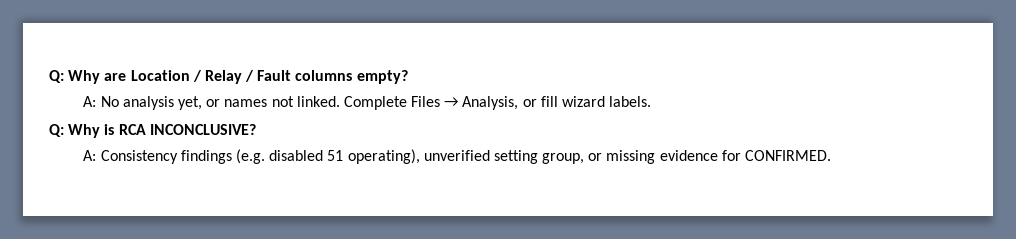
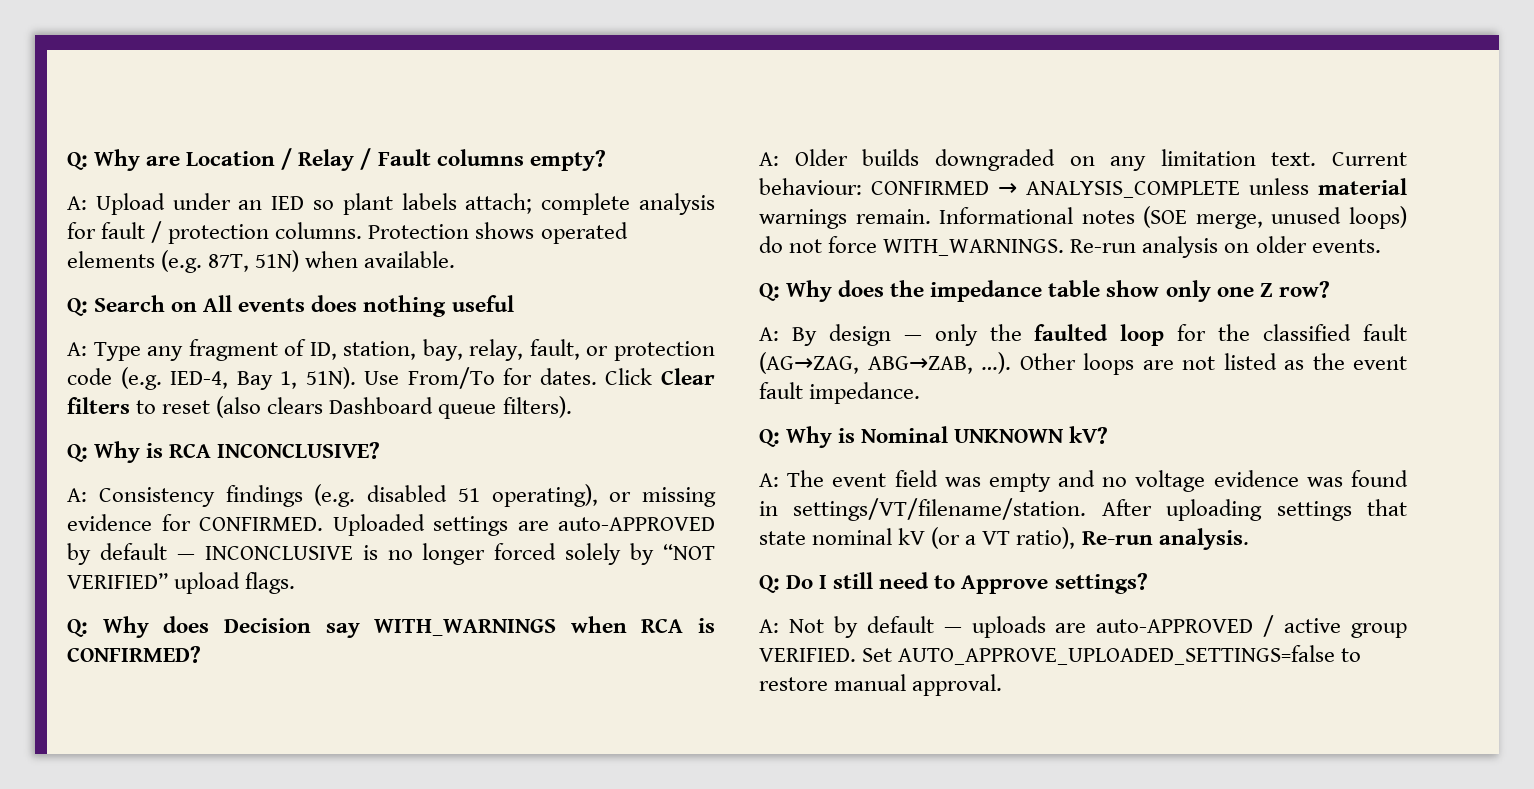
[100,96,652,110] No analysis yet, or names not linked. Complete Files → Analysis, or fill wizard labels. -> [95,193,715,215] [67,221,628,244] [67,250,456,273] [67,295,514,317] [67,339,715,361] [67,367,715,390] [67,396,572,419] Upload under an IED so plant labels attach; complete analysis for fault / protection columns. Protection shows operated elements (e.g. 87T, 51N) when available. // Q: Search on All events does nothing useful // A: Type any fragment of ID, station, bay, relay, fault, or protection code (e.g. IED-4, Bay 1, 51N). Use From/To for dates. Click Clear filters to reset (also clears Dashboard queue filters).
[423,150,585,164] unverified setting group, -> (598, 495) none
(832, 155) none -> [332,514,715,536] [67,543,715,565] [67,572,296,594] [67,616,715,638] [67,646,201,663] [759,149,1407,171] [759,178,1407,198] [759,206,1407,229] [759,236,1381,258] [759,280,1330,302] [759,324,1407,346] [759,352,1407,375] [759,382,921,404] [759,426,1109,448] [759,470,1408,492] [759,498,1407,521] [759,527,1249,550] [759,572,1148,594] [759,615,1407,638] [759,645,1362,665] [759,674,1003,696] Uploaded settings are auto-APPROVED by default — INCONCLUSIVE is no longer forced solely by “NOT VERIFIED” upload flags. // Q: Why does Decision say WITH_WARNINGS when RCA is CONFIRMED? // A: Older builds downgraded on any limitation text. Current behaviour: CONFIRMED → ANALYSIS_COMPLETE unless material warnings remain. Informational notes (SOE merge, unused loops) do not force WITH_WARNINGS. Re-run analysis on older events. // Q: Why does the impedance table show only one Z row? // A: By design — only the faulted loop for the classified fault (AG→ZAG, ABG→ZAB, …). Other loops are not listed as the event fault impedance. // Q: Why is Nominal UNKNOWN kV? // A: The event field was empty and no voltage evidence was found in settings/VT/filename/station. After uploading settings that state nominal kV (or a VT ratio), Re-run analysis. // Q: Do I still need to Approve settings? // A: Not by default — uploads are auto-APPROVED / active group VERIFIED. Set AUTO_APPROVE_UPLOADED_SETTINGS=false to restore manual approval.

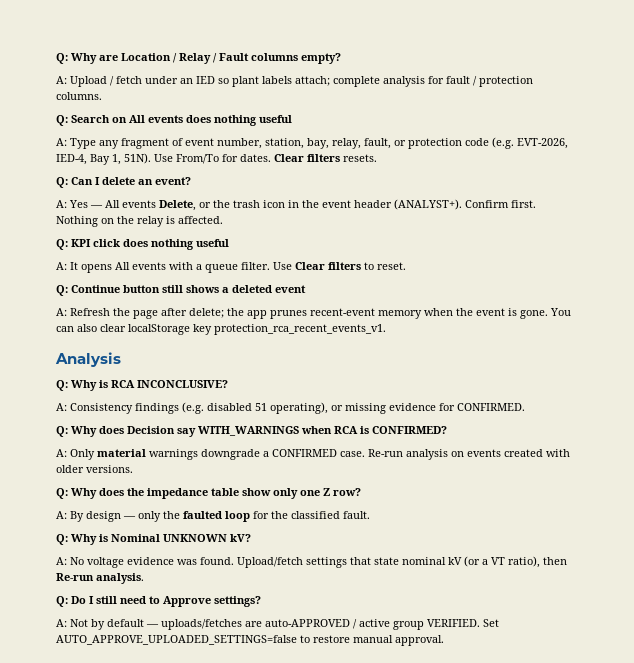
(165, 204) none -> [110,76,142,86] / fetch
[368,222,628,244] [67,250,456,273] Protection shows operated elements (e.g. 87T, 51N) when available. -> (102, 96) none
[309,342,337,360] ID, -> [185,138,262,149] event number,
(162, 378) none -> [517,138,568,149] EVT-2026,
[605,368,715,385] [67,396,572,419] Click Clear filters to reset (also clears Dashboard queue filters). -> [274,154,377,162] [56,177,191,188] [56,199,536,211] [56,216,223,227] [56,239,229,250] [56,262,406,273] [56,285,306,296] [56,308,571,319] [56,324,386,335] [55,352,121,367] Clear filters resets. // Q: Can I delete an event? // A: Yes — All events Delete, or the trash icon in the event header (ANALYST+). Confirm first. Nothing on the relay is affected. // Q: KPI click does nothing useful // A: It opens All events with a queue filter. Use Clear filters to reset. // Q: Continue button still shows a deleted event // A: Refresh the page after delete; the app prunes recent-event memory when the event is gone. You can also clear localStorage key protection_rca_recent_events_v1. // Analysis
[332,514,715,536] [67,543,715,565] [67,572,296,594] Uploaded settings are auto-APPROVED by default — INCONCLUSIVE is no longer forced solely by “NOT VERIFIED” upload flags. -> (525, 407) none
[794,149,1407,171] [759,178,1407,198] [759,206,1407,229] [759,236,1381,258] Older builds downgraded on any limitation text. Current behaviour: CONFIRMED → ANALYSIS_COMPLETE unless material warnings remain. Informational notes (SOE merge, unused loops) do not force WITH_WARNINGS. Re-run analysis on older events. -> [70,449,570,460] [56,465,133,473] Only material warnings downgrade a CONFIRMED case. Re-run analysis on events created with older versions.
[1362,324,1407,341] [759,352,1407,375] [759,382,921,404] fault (AG→ZAG, ABG→ZAB, …). Other loops are not listed as the event fault impedance. -> [343,511,370,519] fault.
[787,470,1408,492] [759,498,1263,521] The event field was empty and no voltage evidence was found in settings/VT/filename/station. After uploading -> [70,557,303,568] No voltage evidence was found. Upload/fetch
(1076, 538) none -> [543,557,567,565] then
[971,616,1046,638] uploads -> [161,619,242,630] uploads/fetches

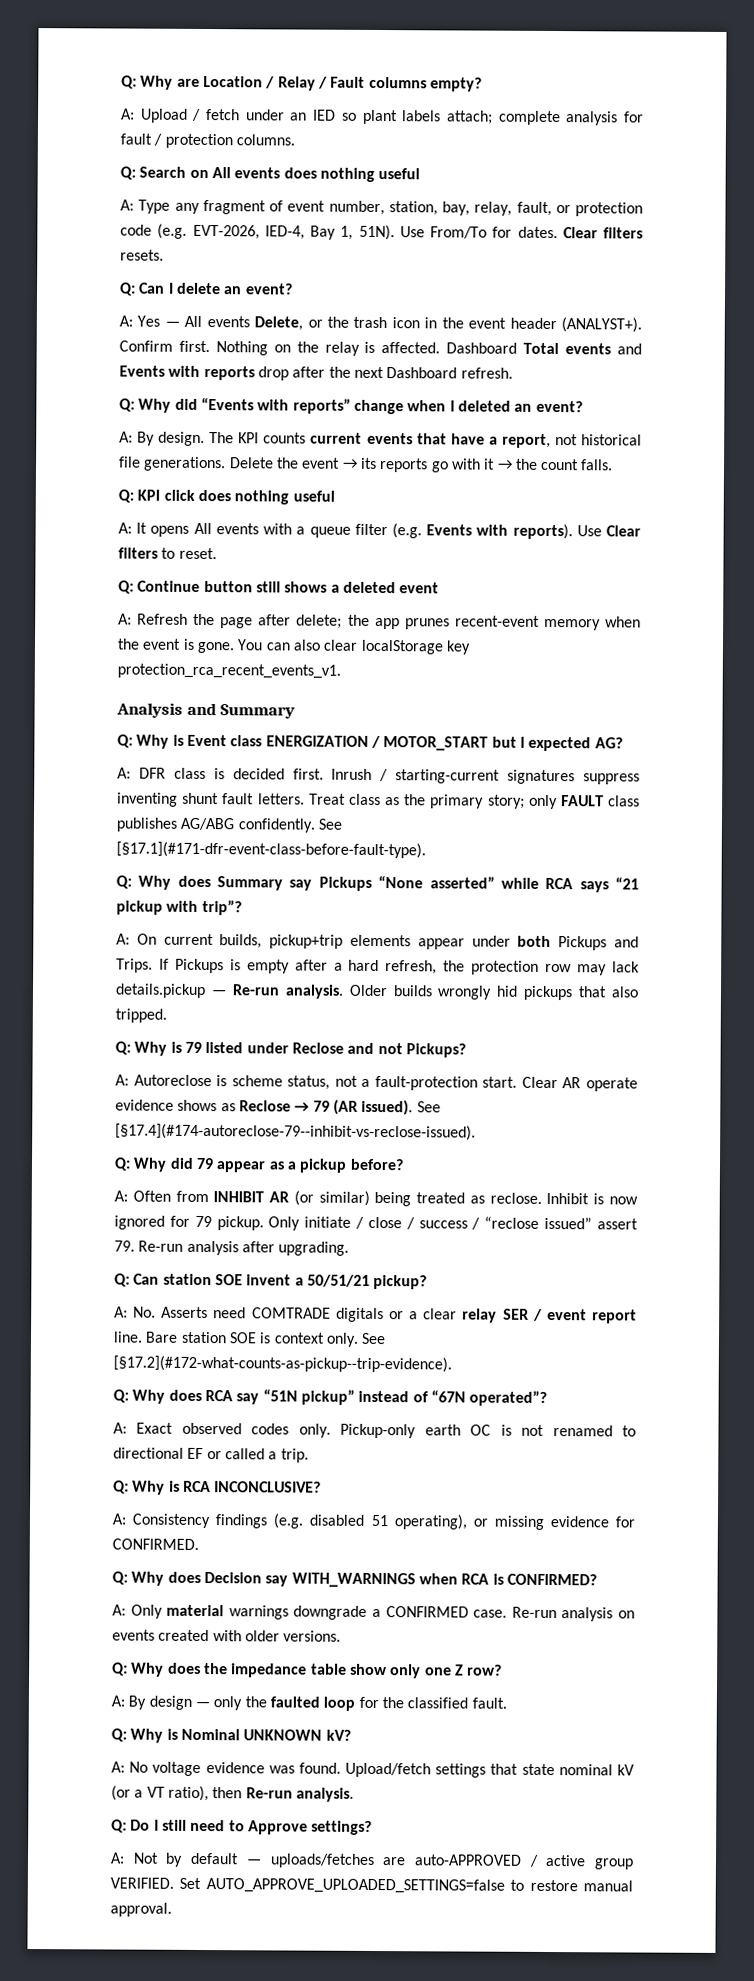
(223, 220) none -> [446,342,643,355] [119,365,513,381] [119,397,583,415] [119,431,643,448] [119,456,614,473] Dashboard Total events and Events with reports drop after the next Dashboard refresh. // Q: Why did “Events with reports” change when I deleted an event? // A: By design. The KPI counts current events that have a report, not historical file generations. Delete the event → its reports go with it → the count falls.
[241,262,270,270] filter. -> [354,523,573,540] filter (e.g. Events with reports).
(121, 359) none -> [186,702,296,719] [117,734,623,752] [117,767,640,785] [117,792,640,810] [116,817,342,833] [116,841,426,859] [116,875,639,893] [116,899,242,916] [116,933,639,951] [116,958,640,976] [115,983,639,1001] [115,1008,167,1023] [115,1041,466,1058] [115,1074,639,1092] [115,1099,441,1116] [115,1123,476,1141] [114,1157,404,1173] [114,1190,638,1207] [114,1215,639,1231] [114,1240,350,1256] [114,1273,428,1290] [114,1306,637,1324] [113,1331,387,1347] [113,1355,452,1373] [113,1389,548,1406] [113,1422,636,1439] [113,1447,309,1463] and Summary // Q: Why is Event class ENERGIZATION / MOTOR_START but I expected AG? // A: DFR class is decided first. Inrush / starting-current signatures suppress inventing shunt fault letters. Treat class as the primary story; only FAULT class publishes AG/ABG confidently. See [§17.1](#171-dfr-event-class-before-fault-type). // Q: Why does Summary say Pickups “None asserted” while RCA says “21 pickup with trip”? // A: On current builds, pickup+trip elements appear under both Pickups and Trips. If Pickups is empty after a hard refresh, the protection row may lack details.pickup — Re-run analysis. Older builds wrongly hid pickups that also tripped. // Q: Why is 79 listed under Reclose and not Pickups? // A: Autoreclose is scheme status, not a fault-protection start. Clear AR operate evidence shows as Reclose → 79 (AR issued). See [§17.4](#174-autoreclose-79--inhibit-vs-reclose-issued). // Q: Why did 79 appear as a pickup before? // A: Often from INHIBIT AR (or similar) being treated as reclose. Inhibit is now ignored for 79 pickup. Only initiate / close / success / “reclose issued” assert 79. Re-run analysis after upgrading. // Q: Can station SOE invent a 50/51/21 pickup? // A: No. Asserts need COMTRADE digitals or a clear relay SER / event report line. Bare station SOE is context only. See [§17.2](#172-what-counts-as-pickup--trip-evidence). // Q: Why does RCA say “51N pickup” instead of “67N operated”? // A: Exact observed codes only. Pickup-only earth OC is not renamed to directional EF or called a trip.

